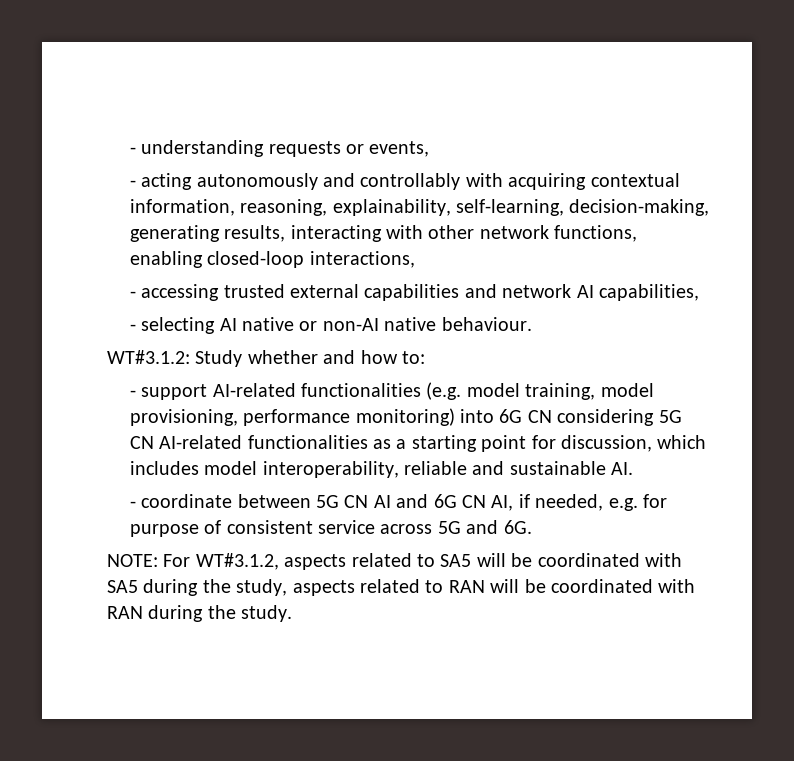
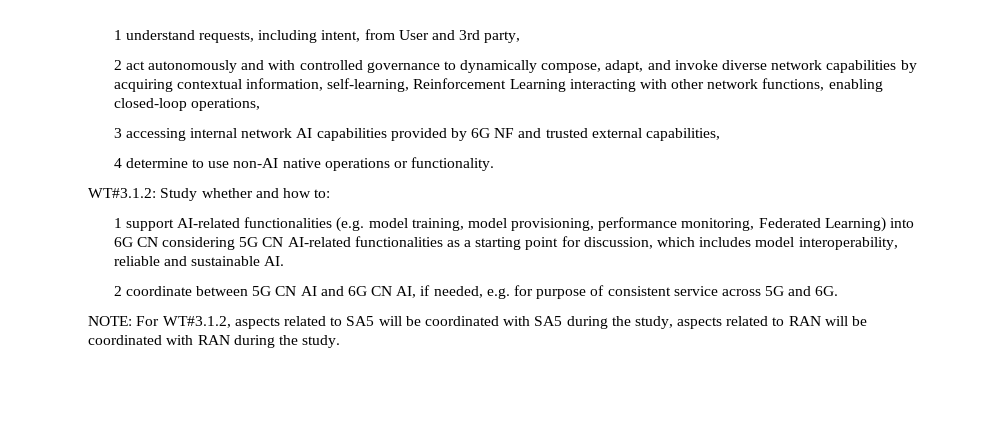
[129,140,430,157] [129,173,680,190] [129,199,710,216] [129,225,286,242] - understanding requests or events, // - acting autonomously and controllably with acquiring contextual information, reasoning, explainability, self-learning, decision-making, generating results, -> [113,29,521,43] [113,60,917,73] [113,78,566,92] 1 understand requests, including intent, from User and 3rd party, // 2 act autonomously and with controlled governance to dynamically compose, adapt, and invoke diverse network capabilities by acquiring contextual information, self-learning, Reinforcement Learning
[309,251,415,268] [129,284,700,301] [129,317,532,334] interactions, // - accessing trusted external capabilities and network AI capabilities, // - selecting AI native or non-AI native behaviour. -> [190,98,260,111] [113,128,721,141] [113,157,495,171] operations, // 3 accessing internal network AI capabilities provided by 6G NF and trusted external capabilities, // 4 determine to use non-AI native operations or functionality.
[129,390,136,397] - -> [113,218,122,228] 1
[355,408,455,426] monitoring) -> [681,217,886,232] monitoring, Federated Learning)
[129,501,136,508] - -> [113,286,122,296] 2

